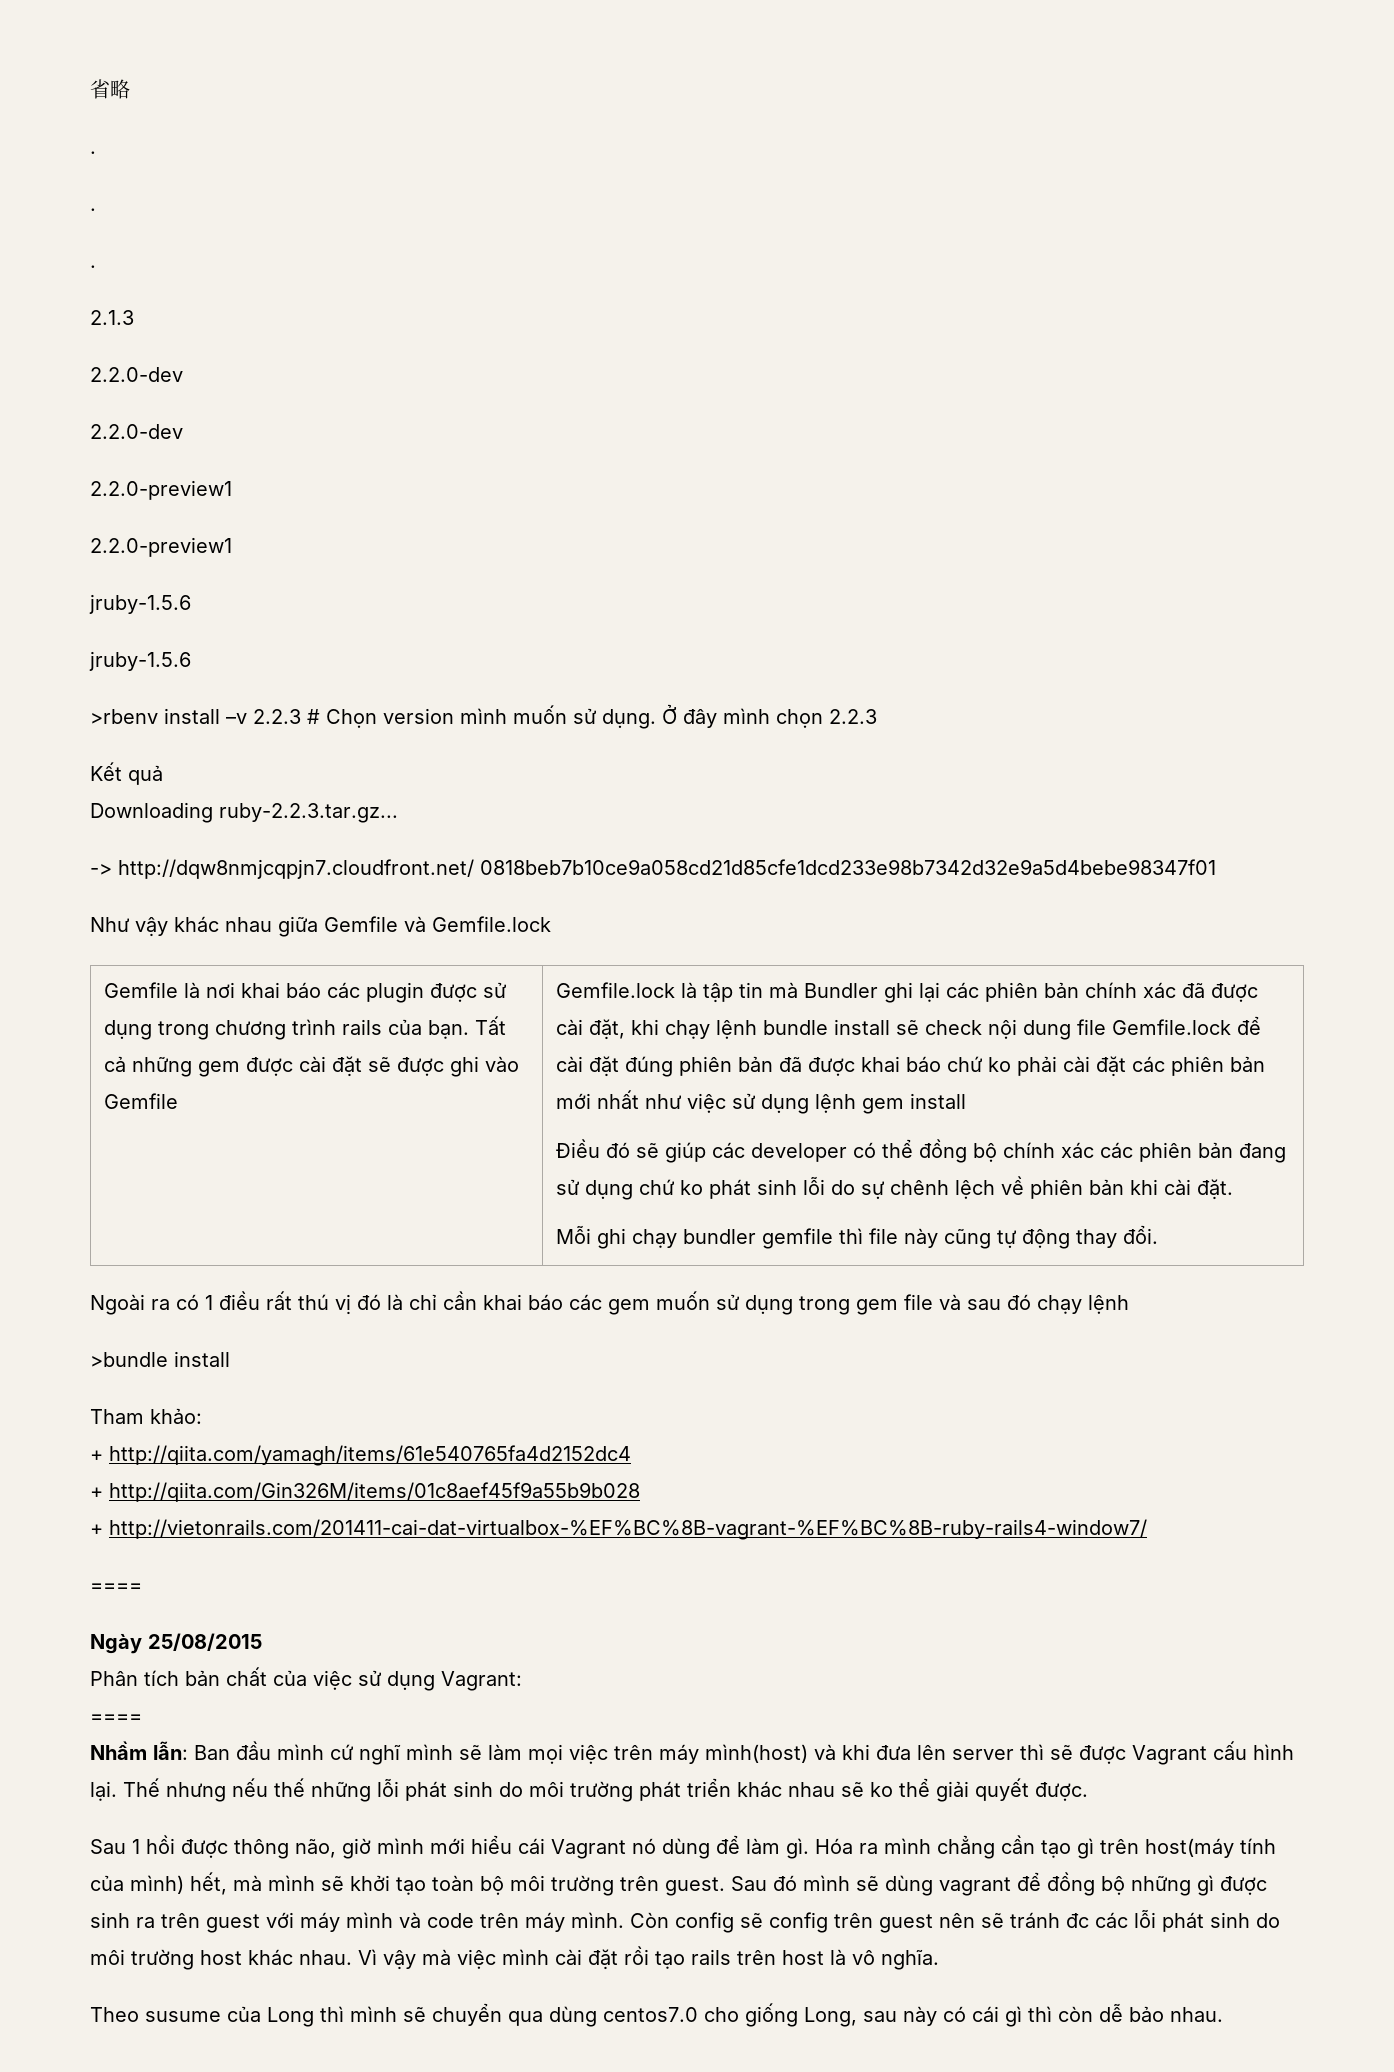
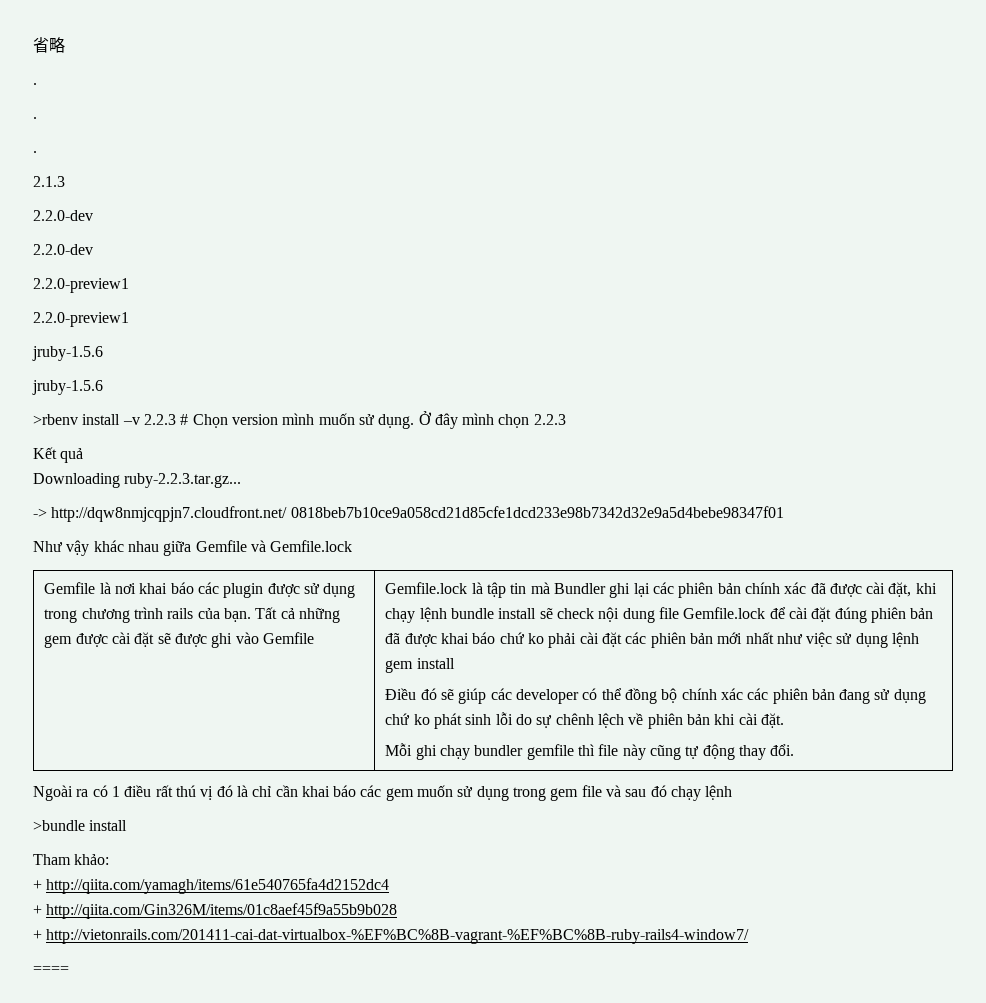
[90,1633,262,1654] [90,1667,522,1691] [90,1714,142,1723] [90,1741,1294,1765] [90,1778,1088,1802] [90,1835,1276,1859] [90,1872,1267,1896] [90,1909,1280,1933] [90,1946,939,1970] [90,2003,1223,2027] // Ngày 25/08/2015 // Phân tích bản chất của việc sử dụng Vagrant: // ==== // Nhầm lẫn: Ban đầu mình cứ nghĩ mình sẽ làm mọi việc trên máy mình(host) và khi đưa lên server thì sẽ được Vagrant cấu hình lại. Thế nhưng nếu thế những lỗi phát sinh do môi trường phát triển khác nhau sẽ ko thể giải quyết được. // Sau 1 hồi được thông não, giờ mình mới hiểu cái Vagrant nó dùng để làm gì. Hóa ra mình chẳng cần tạo gì trên host(máy tính của mình) hết, mà mình sẽ khởi tạo toàn bộ môi trường trên guest. Sau đó mình sẽ dùng vagrant để đồng bộ những gì được sinh ra trên guest với máy mình và code trên máy mình. Còn config sẽ config trên guest nên sẽ tránh đc các lỗi phát sinh do môi trường host khác nhau. Vì vậy mà việc mình cài đặt rồi tạo rails trên host là vô nghĩa. // Theo susume của Long thì mình sẽ chuyển qua dùng centos7.0 cho giống Long, sau này có cái gì thì còn dễ bảo nhau. -> (69, 970) none

